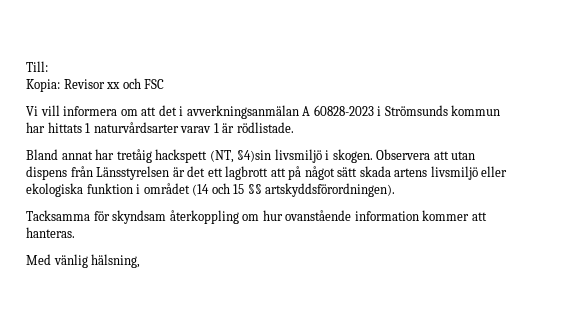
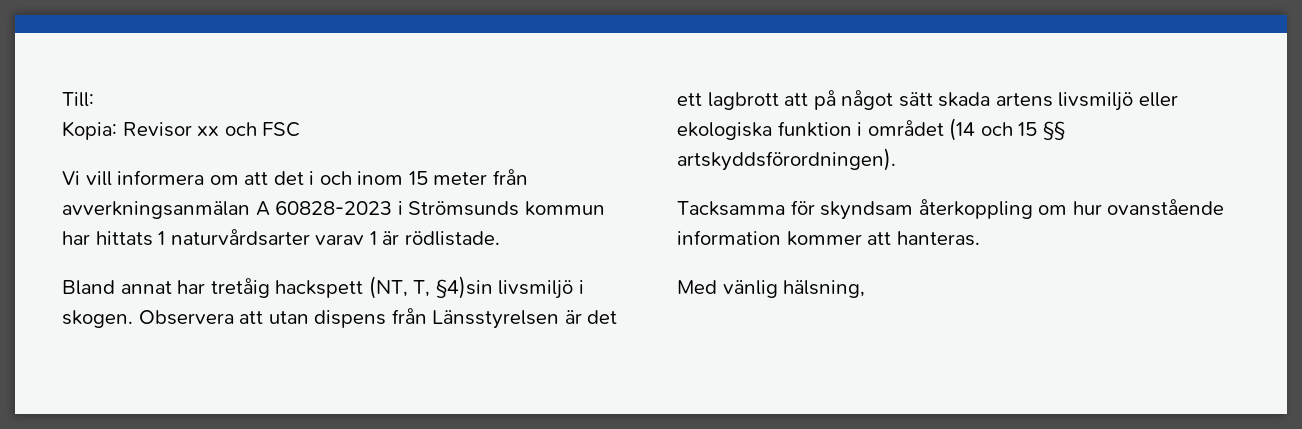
(184, 111) none -> [319,169,528,185] och inom 15 meter från
(234, 156) none -> [413,280,431,297] T,

